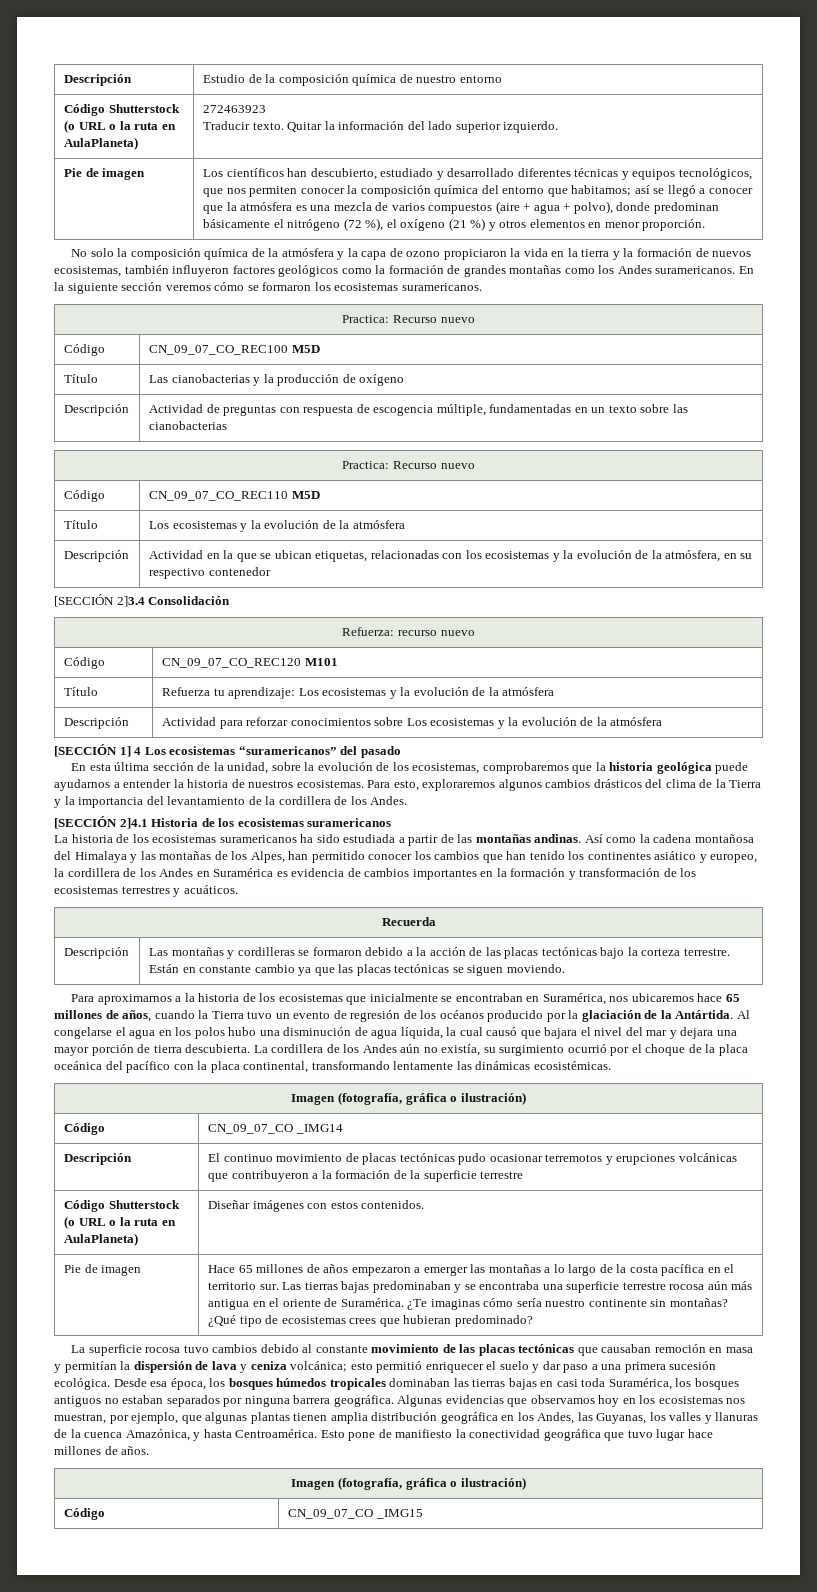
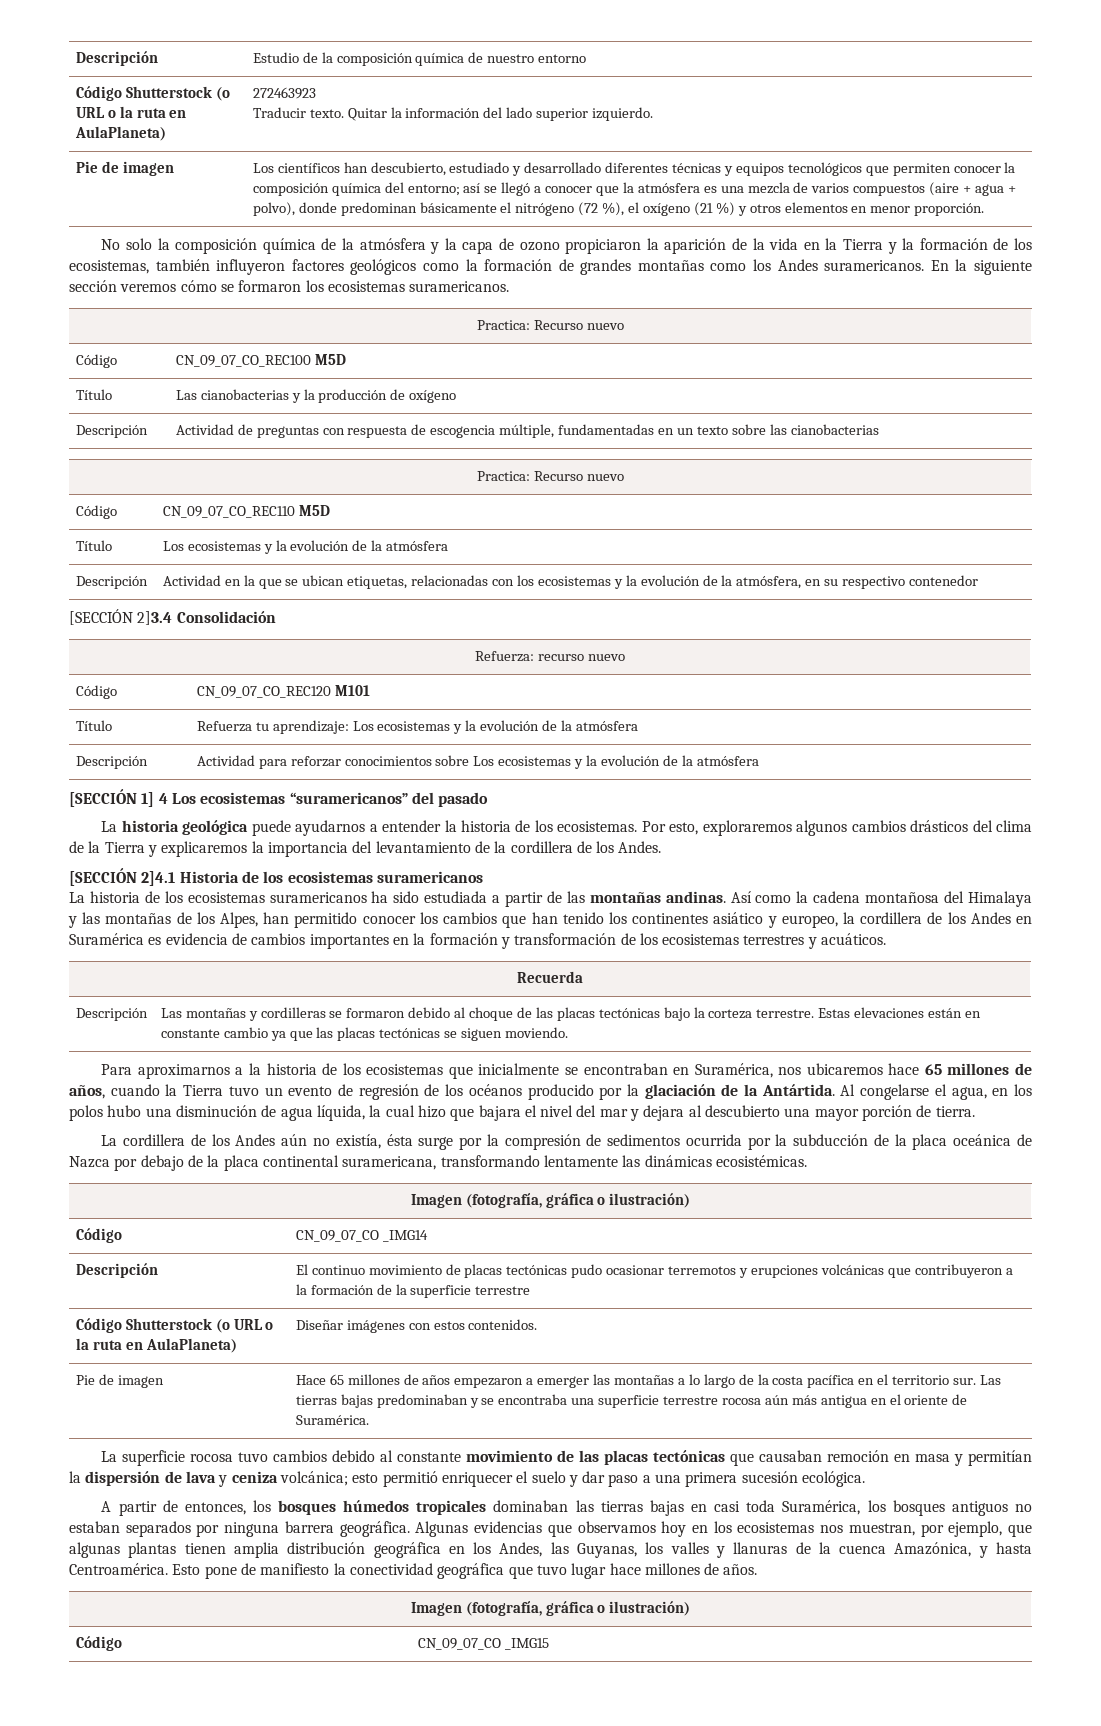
[678,168,752,180] [202,188,246,197] tecnológicos, que nos -> [787,162,889,176] tecnológicos que
[502,185,632,197] entorno que habitamos; -> [407,184,460,196] entorno;
(521, 252) none -> [664,238,765,254] aparición de la
[581,249,610,257] tierra -> [842,239,883,250] Tierra
[712,251,752,257] nuevos -> [1014,238,1033,250] los
[71,762,606,774] En esta última sección de la unidad, sobre la evolución de los ecosistemas, comprobaremos que la -> [101,821,118,832] La
[248,780,391,788] nuestros ecosistemas. Para -> [534,820,666,832] los ecosistemas. Por
(61, 803) none -> [161,841,248,857] explicaremos
[406,947,466,956] a la acción -> [454,1007,514,1021] al choque
[148,964,179,973] Están -> [818,1007,963,1018] Estas elevaciones están
[129,1029,156,1039] agua -> [951,1087,987,1100] agua,
[486,1027,518,1036] causó -> [417,1105,446,1118] hizo
(714, 1033) none -> [688,1105,781,1117] al descubierto
[153,1044,251,1053] tierra descubierta. -> [935,1106,975,1117] tierra. //
[483,1044,748,1056] [54,1061,309,1073] su surgimiento ocurrió por el choque de la placa oceánica del pacífico con la placa continental, -> [386,1134,1032,1150] [69,1155,437,1171] ésta surge por la compresión de sedimentos ocurrida por la subducción de la placa oceánica de Nazca por debajo de la placa continental suramericana,
[407,1298,728,1310] [207,1315,533,1327] ¿Te imaginas cómo sería nuestro continente sin montañas? ¿Qué tipo de ecosistemas crees que hubieran predominado? -> (369, 1420) none
[113,1378,206,1390] Desde esa época, -> [101,1500,246,1516] // A partir de entonces,

